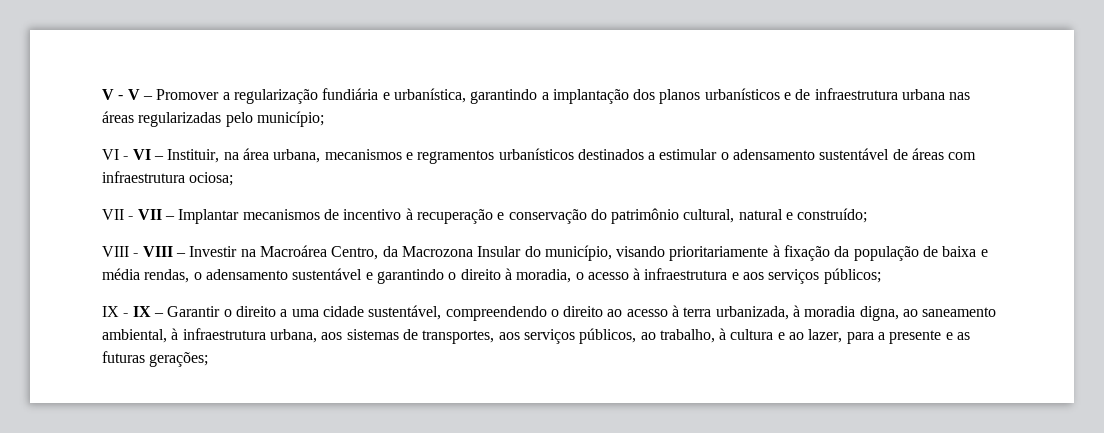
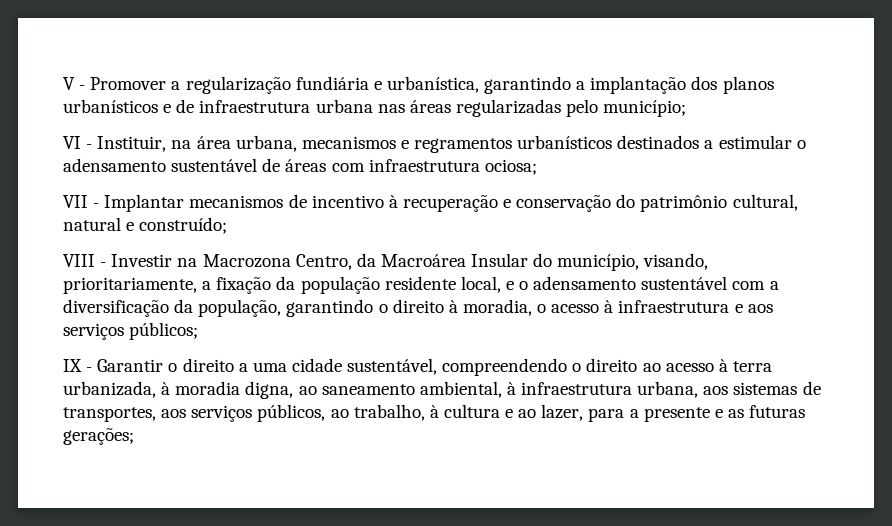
[102,89,153,100] V - V – -> [63,77,86,90] V -
[132,149,164,160] VI – -> (93, 146) none
[137,209,175,220] VII – -> (100, 205) none
[142,246,186,257] VIII – -> (107, 264) none
[259,245,327,257] Macroárea -> [202,254,291,268] Macrozona
[401,246,473,257] Macrozona -> [380,254,466,267] Macroárea
[616,245,988,261] [102,268,373,283] visando prioritariamente à fixação da população de baixa e média rendas, o adensamento sustentável e -> [643,253,709,270] [63,276,779,294] [63,299,282,317] visando, prioritariamente, a fixação da população residente local, e o adensamento sustentável com a diversificação da população,
[132,306,164,317] IX – -> (93, 369) none

